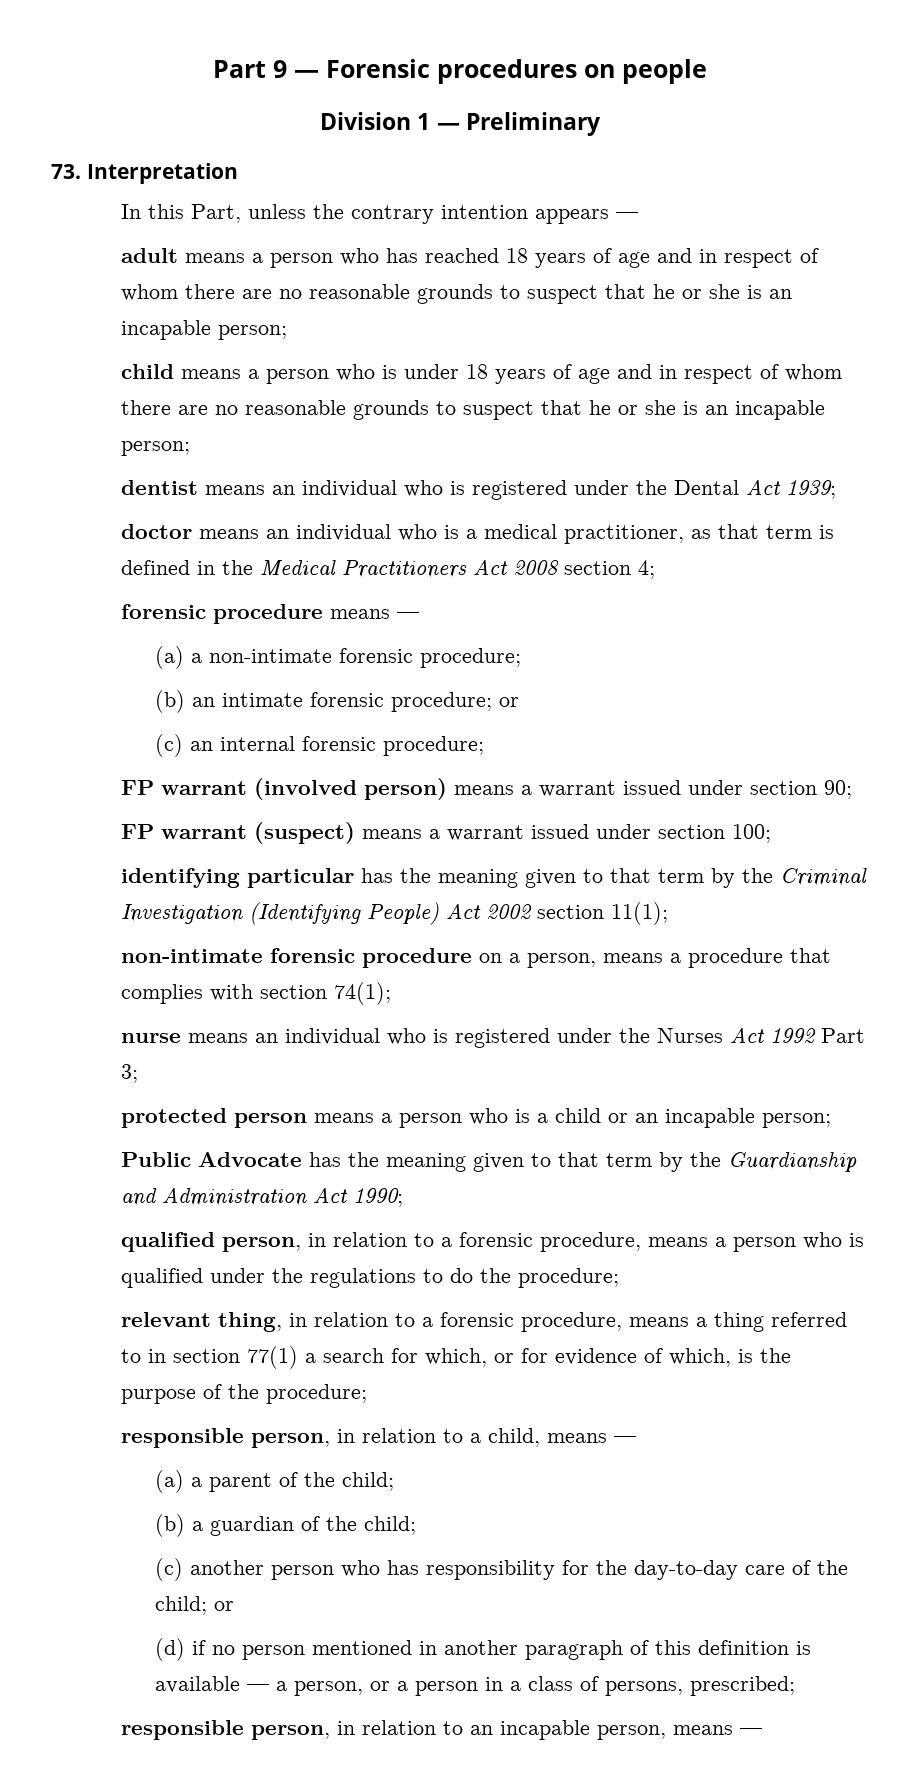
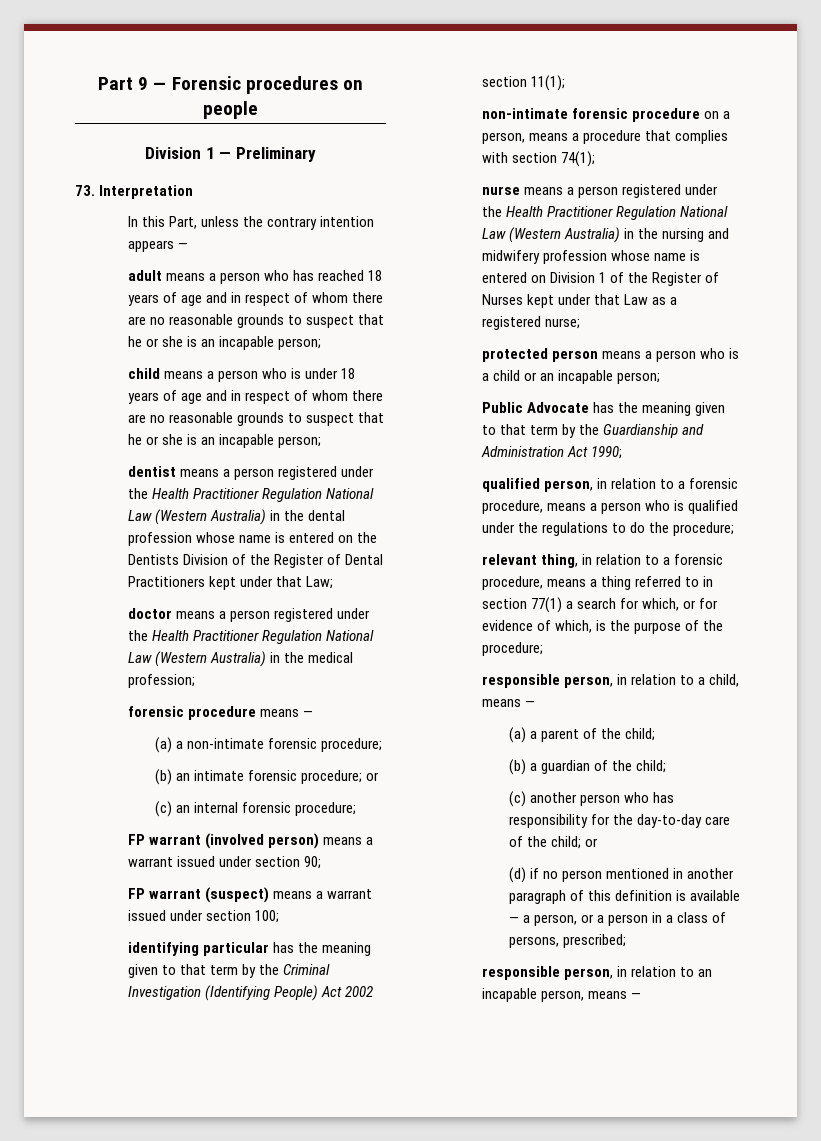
[271,479,836,500] [120,524,834,544] [120,559,655,579] an individual who is registered under the Dental Act 1939; // doctor means an individual who is a medical practitioner, as that term is defined in the Medical Practitioners Act 2008 section 4; -> [223,466,375,480] [128,488,375,502] [128,509,346,525] [128,532,378,546] [128,554,384,568] [128,576,334,590] [128,608,371,622] [128,630,375,644] [128,651,354,667] [128,674,196,688] a person registered under the Health Practitioner Regulation National Law (Western Australia) in the dental profession whose name is entered on the Dentists Division of the Register of Dental Practitioners kept under that Law; // doctor means a person registered under the Health Practitioner Regulation National Law (Western Australia) in the medical profession;
[254,1027,865,1048] [120,1064,138,1083] an individual who is registered under the Nurses Act 1992 Part 3; -> [567,184,719,198] [482,206,729,220] [482,227,730,243] [482,250,701,264] [482,272,720,286] [482,294,678,308] [482,316,581,330] a person registered under the Health Practitioner Regulation National Law (Western Australia) in the nursing and midwifery profession whose name is entered on Division 1 of the Register of Nurses kept under that Law as a registered nurse;

